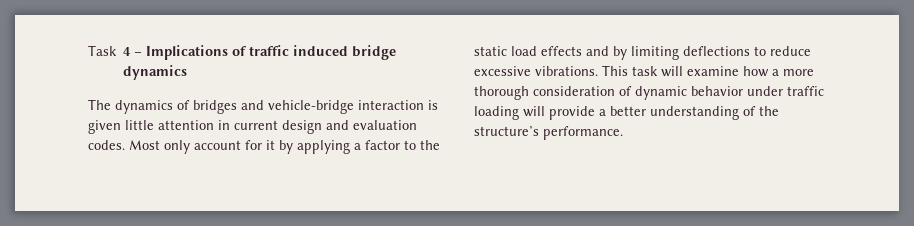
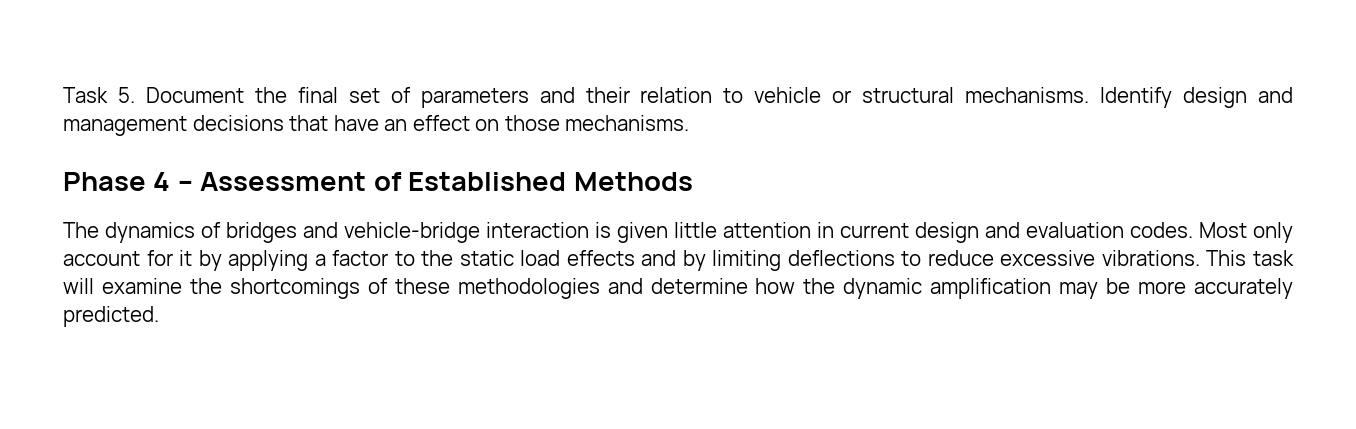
[123,45,397,60] [123,65,188,80] 4 – Implications of traffic induced bridge dynamics -> [117,87,1293,108] [63,115,690,136] [63,172,693,191] 5. Document the final set of parameters and their relation to vehicle or structural mechanisms. Identify design and management decisions that have an effect on those mechanisms. // Phase 4 – Assessment of Established Methods
[743,66,814,77] [474,86,824,100] [474,106,779,120] [474,126,623,140] how a more thorough consideration of dynamic behavior under traffic loading will provide a better understanding of the structure’s performance. -> [189,278,1293,299] [63,306,159,327] the shortcomings of these methodologies and determine how the dynamic amplification may be more accurately predicted.

